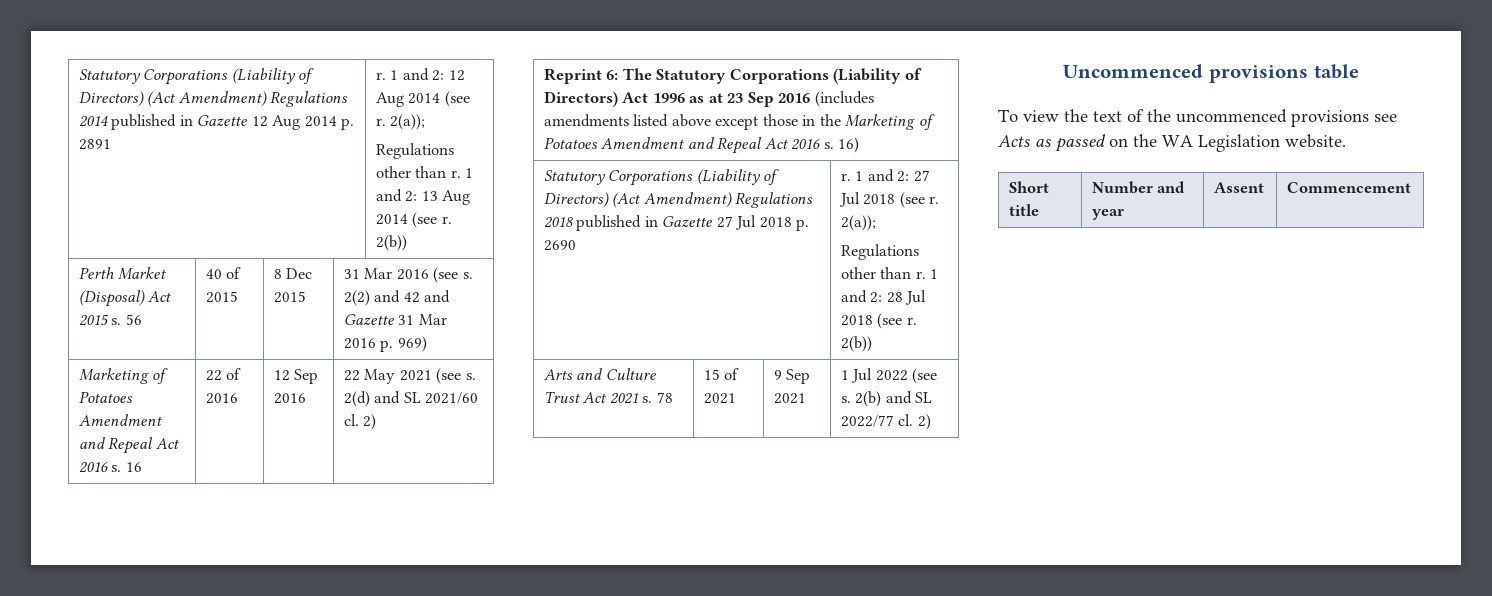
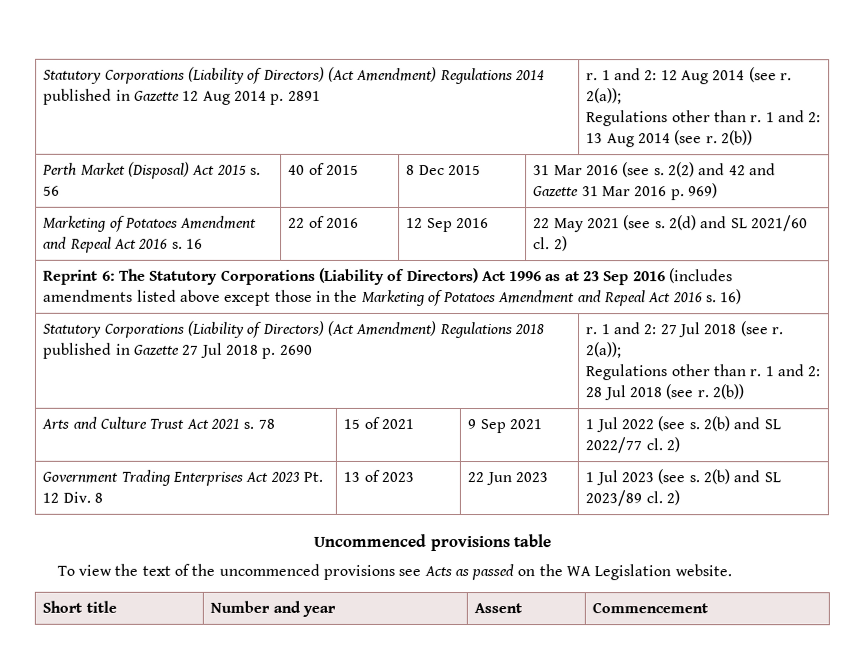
(931, 422) none -> [42,469,323,486] [42,491,103,503] [343,469,414,482] [467,472,548,486] [585,469,781,486] [585,490,680,507] // Government Trading Enterprises Act 2023 Pt. 12 Div. 8 | 13 of 2023 | 22 Jun 2023 | 1 Jul 2023 (see s. 2(b) and SL 2023/89 cl. 2)

